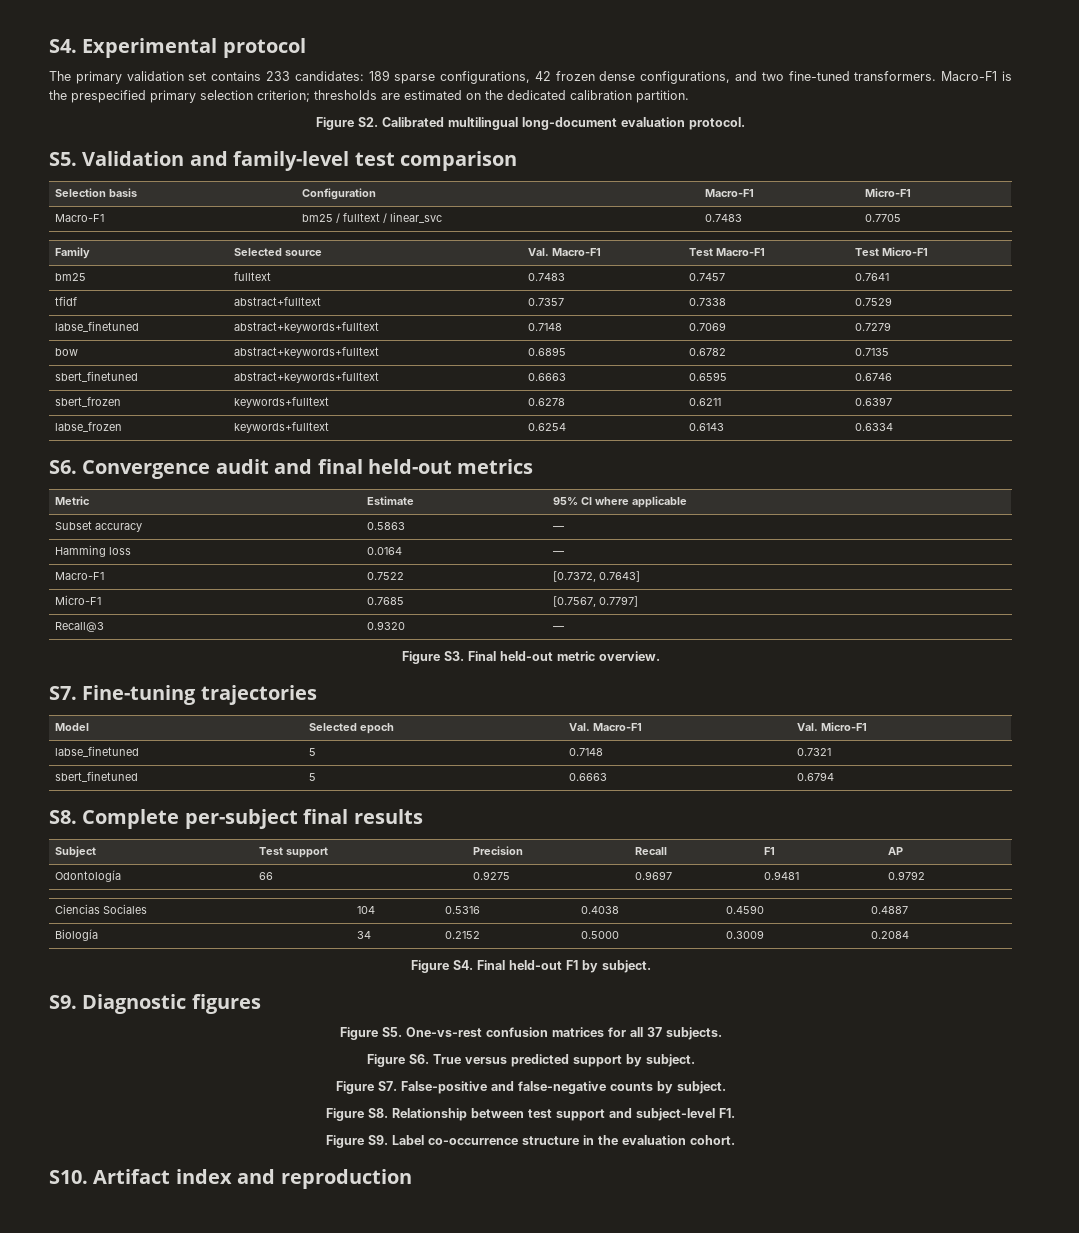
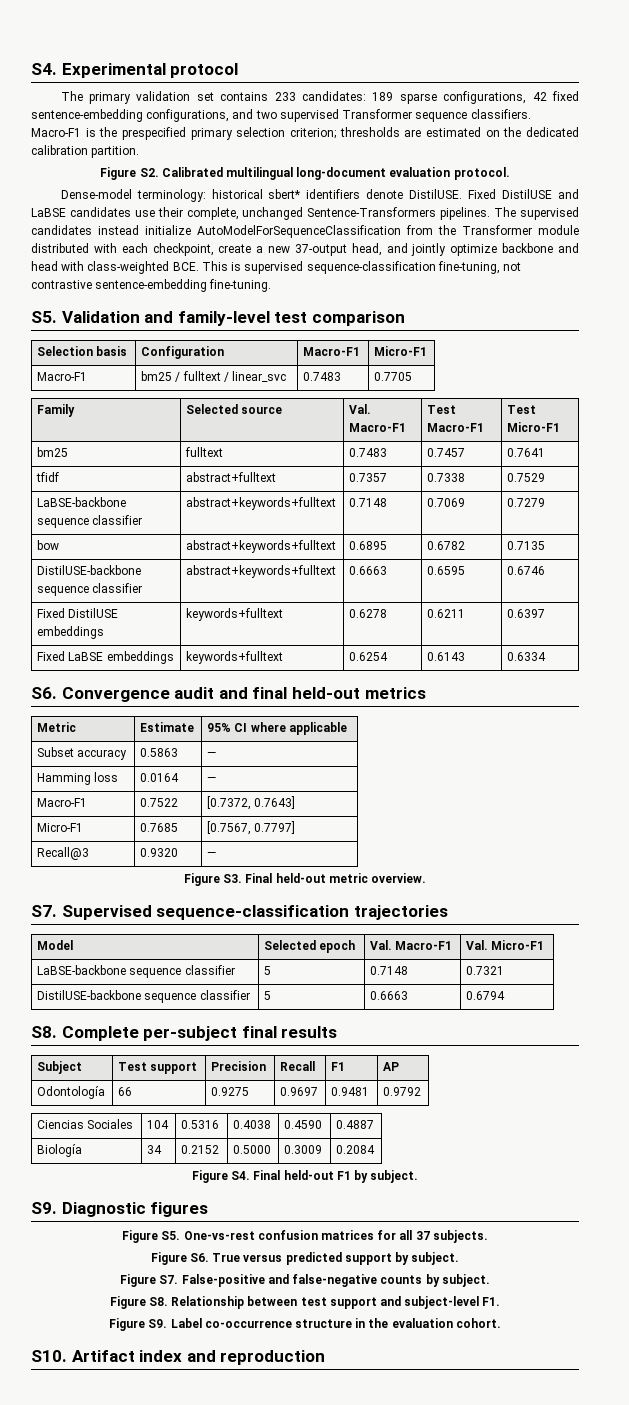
[555,71,636,81] frozen dense -> [552,91,580,101] [31,109,143,122] fixed sentence-embedding
[788,71,937,81] fine-tuned transformers. -> [279,109,531,122] supervised Transformer sequence classifiers.
(745, 123) none -> [60,189,579,202] [31,207,580,220] [31,225,579,238] [31,243,579,256] [31,261,522,274] [31,279,272,292] // Dense-model terminology: historical sbert* identifiers denote DistilUSE. Fixed DistilUSE and LaBSE candidates use their complete, unchanged Sentence-Transformers pipelines. The supervised candidates instead initialize AutoModelForSequenceClassification from the Transformer module distributed with each checkpoint, create a new 37-output head, and jointly optimize backbone and head with class-weighted BCE. This is supervised sequence-classification fine-tuning, not contrastive sentence-embedding fine-tuning.
[54,321,139,332] labse_finetuned -> [37,497,127,507] [37,515,143,528] LaBSE-backbone sequence classifier
[54,371,138,382] sbert_finetuned -> [37,565,142,575] [37,583,143,596] DistilUSE-backbone sequence classifier
[54,397,121,407] sbert_frozen -> [37,608,119,618] [37,626,105,639] Fixed DistilUSE embeddings
[54,422,122,432] labse_frozen -> [37,651,174,664] Fixed LaBSE embeddings
[82,685,197,705] Fine-tuning -> [61,905,350,920] Supervised sequence-classification
[54,746,139,757] labse_finetuned -> [37,965,235,978] LaBSE-backbone sequence classifier
[54,771,138,782] sbert_finetuned -> [37,990,250,1003] DistilUSE-backbone sequence classifier

